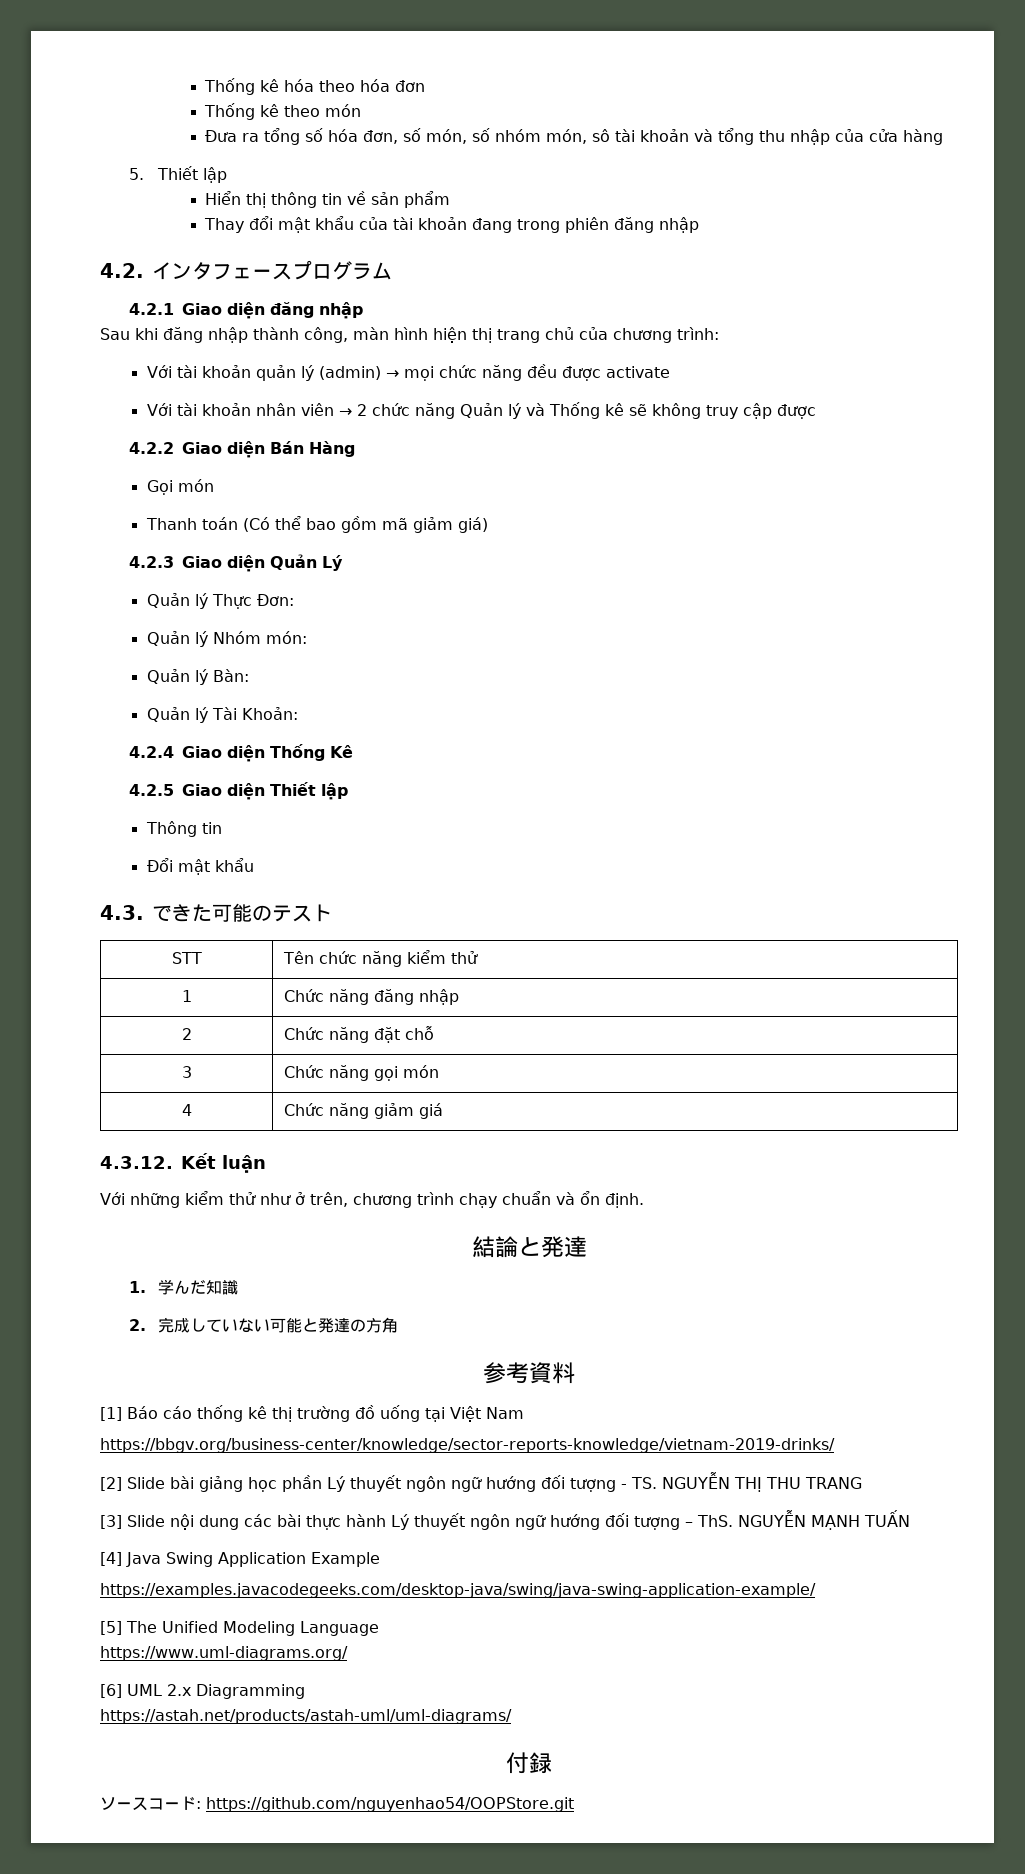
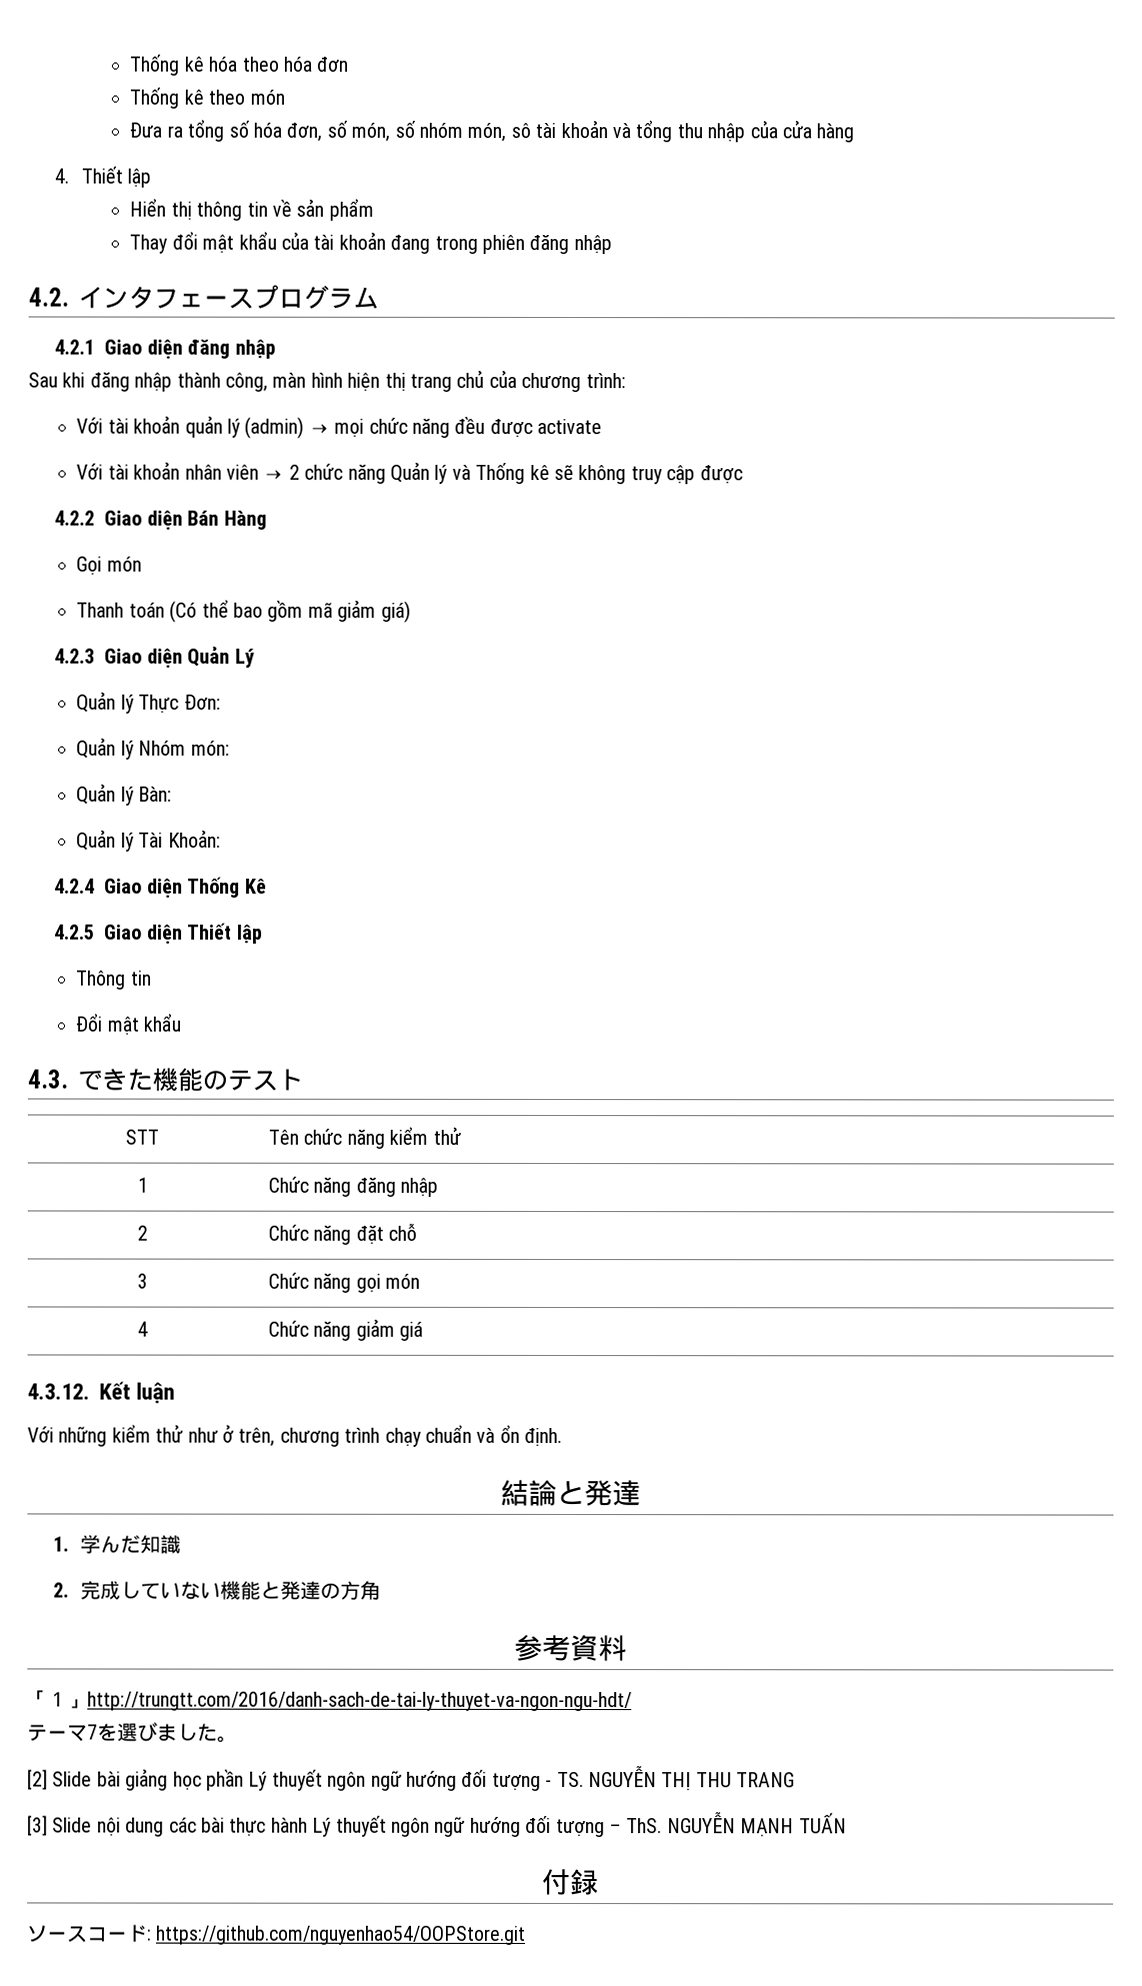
[129,168,145,180] 5. -> [54,168,70,184] 4.
[212,904,232,922] 可 -> [152,1067,178,1092] 機
[270,1318,287,1333] 可 -> [219,1580,241,1600] 機
[100,1405,524,1422] [100,1438,835,1453] [1] Báo cáo thống kê thị trường đồ uống tại Việt Nam // https://bbgv.org/business-center/knowledge/sector-reports-knowledge/vietnam-2019-drinks/ -> [27,1690,632,1712] [27,1721,238,1743] 「１」http://trungtt.com/2016/danh-sach-de-tai-ly-thuyet-va-ngon-ngu-hdt/ // テーマ7を選びました。
[100,1552,380,1567] [100,1583,816,1598] [100,1621,379,1636] [100,1646,348,1661] [100,1684,305,1699] [100,1709,512,1724] // [4] Java Swing Application Example // https://examples.javacodegeeks.com/desktop-java/swing/java-swing-application-example/ // [5] The Unified Modeling Language // https://www.uml-diagrams.org/ // [6] UML 2.x Diagramming // https://astah.net/products/astah-uml/uml-diagrams/ -> (847, 1823) none

